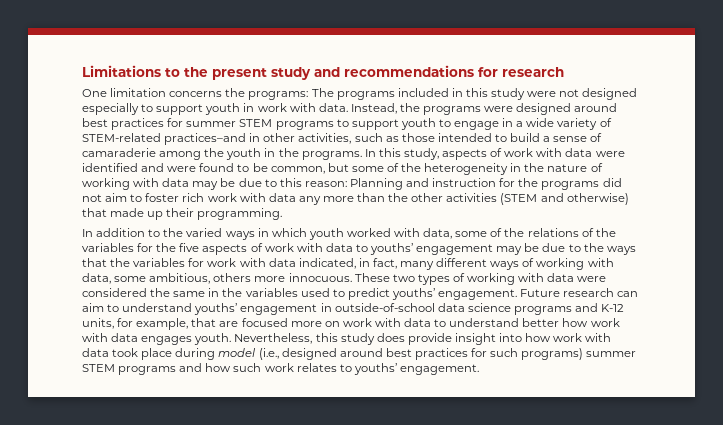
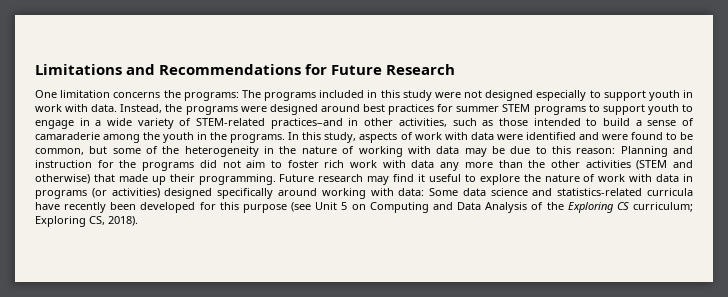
[165,65,564,80] to the present study and recommendations for research -> [126,64,456,75] and Recommendations for Future Research
[82,228,616,240] [82,243,636,255] [82,258,614,270] [82,273,607,285] [82,288,639,300] [82,303,625,315] [82,318,620,330] [82,333,612,345] [82,348,637,360] [82,363,479,375] // In addition to the varied ways in which youth worked with data, some of the relations of the variables for the five aspects of work with data to youths’ engagement may be due to the ways that the variables for work with data indicated, in fact, many different ways of working with data, some ambitious, others more innocuous. These two types of working with data were considered the same in the variables used to predict youths’ engagement. Future research can aim to understand youths’ engagement in outside-of-school data science programs and K-12 units, for example, that are focused more on work with data to understand better how work with data engages youth. Nevertheless, this study does provide insight into how work with data took place during model (i.e., designed around best practices for such programs) summer STEM programs and how such work relates to youths’ engagement. -> [279,174,693,185] [35,188,693,199] [35,202,693,213] [35,216,138,227] Future research may find it useful to explore the nature of work with data in programs (or activities) designed specifically around working with data: Some data science and statistics-related curricula have recently been developed for this purpose (see Unit 5 on Computing and Data Analysis of the Exploring CS curriculum; Exploring CS, 2018).

